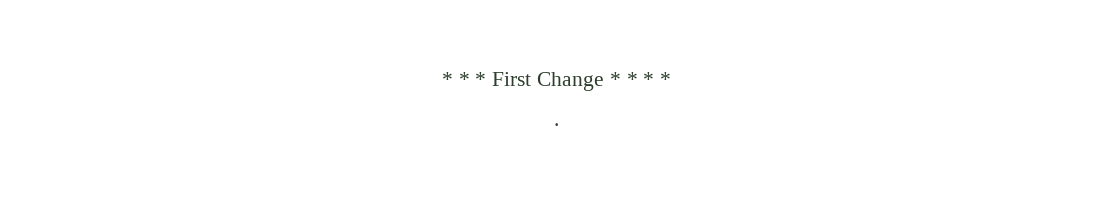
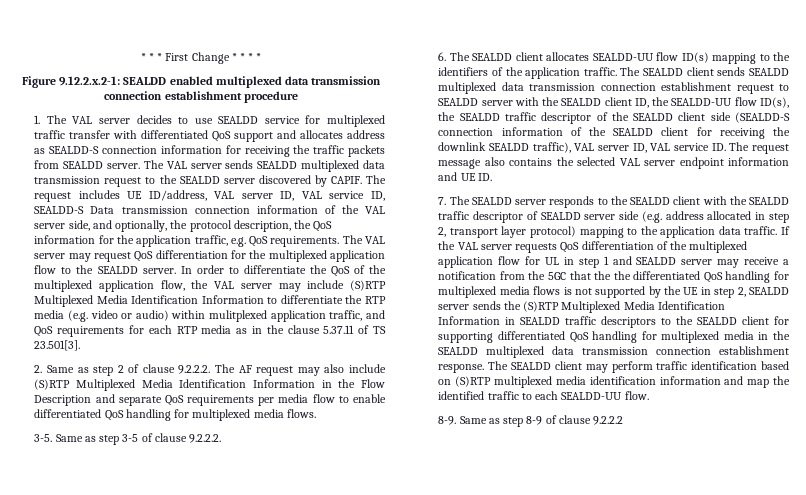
[554,123,559,126] . -> [21,76,382,88] [104,91,298,103] [34,115,385,127] [34,130,385,142] [34,145,385,157] [34,160,385,172] [34,175,386,187] [34,190,385,202] [34,205,385,214] [34,220,333,232] [34,235,385,247] [34,250,385,262] [34,265,387,277] [34,280,386,292] [34,295,386,307] [34,310,385,322] [34,325,387,337] [34,340,81,351] [34,364,386,376] [34,379,386,391] [34,394,386,406] [34,409,316,421] [34,433,222,445] [438,52,790,64] [438,67,789,79] [438,82,789,94] [438,97,789,108] [438,112,790,124] [438,127,790,139] [438,142,789,154] [438,157,789,169] [438,172,492,181] [438,196,789,208] [438,211,789,223] [438,226,790,238] [438,241,748,253] [438,256,789,268] [438,271,789,283] [438,286,789,298] [438,301,725,313] [438,316,789,328] [438,331,790,343] [438,346,789,358] [438,361,789,373] [438,376,790,388] [438,391,649,400] [438,415,624,427] Figure 9.12.2.x.2-1: SEALDD enabled multiplexed data transmission connection establishment procedure // 1. The VAL server decides to use SEALDD service for multiplexed traffic transfer with differentiated QoS support and allocates address as SEALDD-S connection information for receiving the traffic packets from SEALDD server. The VAL server sends SEALDD multiplexed data transmission request to the SEALDD server discovered by CAPIF. The request includes UE ID/address, VAL server ID, VAL service ID, SEALDD-S Data transmission connection information of the VAL server side, and optionally, the protocol description, the QoS information for the application traffic, e.g. QoS requirements. The VAL server may request QoS differentiation for the multiplexed application flow to the SEALDD server. In order to differentiate the QoS of the multiplexed application flow, the VAL server may include (S)RTP Multiplexed Media Identification Information to differentiate the RTP media (e.g. video or audio) within mulitplexed application traffic, and QoS requirements for each RTP media as in the clause 5.37.11 of TS 23.501[3]. // 2. Same as step 2 of clause 9.2.2.2. The AF request may also include (S)RTP Multiplexed Media Identification Information in the Flow Description and separate QoS requirements per media flow to enable differentiated QoS handling for multiplexed media flows. // 3-5. Same as step 3-5 of clause 9.2.2.2. // 6. The SEALDD client allocates SEALDD-UU flow ID(s) mapping to the identifiers of the application traffic. The SEALDD client sends SEALDD multiplexed data transmission connection establishment request to SEALDD server with the SEALDD client ID, the SEALDD-UU flow ID(s), the SEALDD traffic descriptor of the SEALDD client side (SEALDD-S connection information of the SEALDD client for receiving the downlink SEALDD traffic), VAL server ID, VAL service ID. The request message also contains the selected VAL server endpoint information and UE ID. // 7. The SEALDD server responds to the SEALDD client with the SEALDD traffic descriptor of SEALDD server side (e.g. address allocated in step 2, transport layer protocol) mapping to the application data traffic. If the VAL server requests QoS differentiation of the multiplexed application flow for UL in step 1 and SEALDD server may receive a notification from the 5GC that the the differentiated QoS handling for multiplexed media flows is not supported by the UE in step 2, SEALDD server sends the (S)RTP Multiplexed Media Identification Information in SEALDD traffic descriptors to the SEALDD client for supporting differentiated QoS handling for multiplexed media in the SEALDD multiplexed data transmission connection establishment response. The SEALDD client may perform traffic identification based on (S)RTP multiplexed media identification information and map the identified traffic to each SEALDD-UU flow. // 8-9. Same as step 8-9 of clause 9.2.2.2

